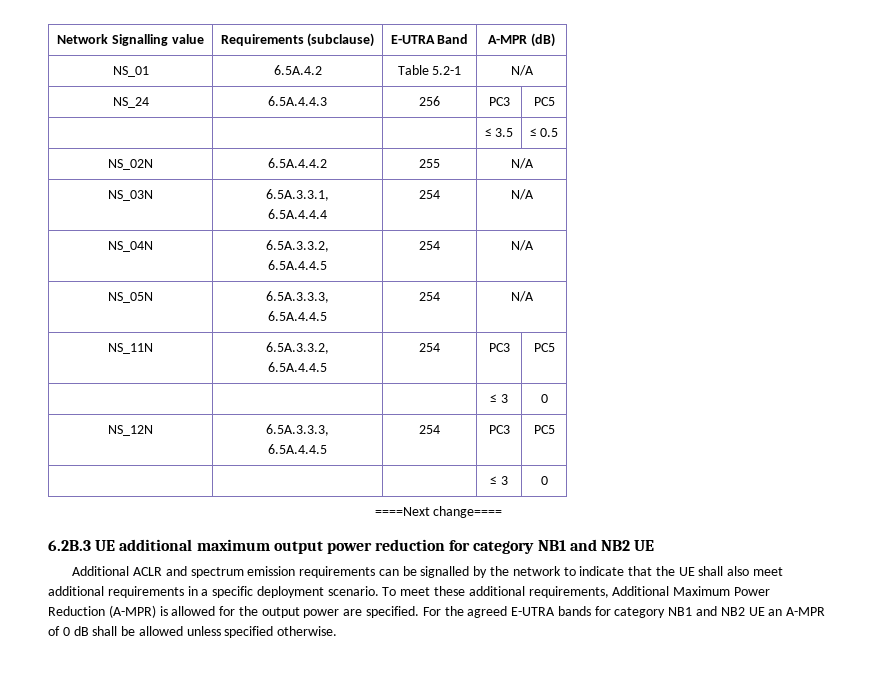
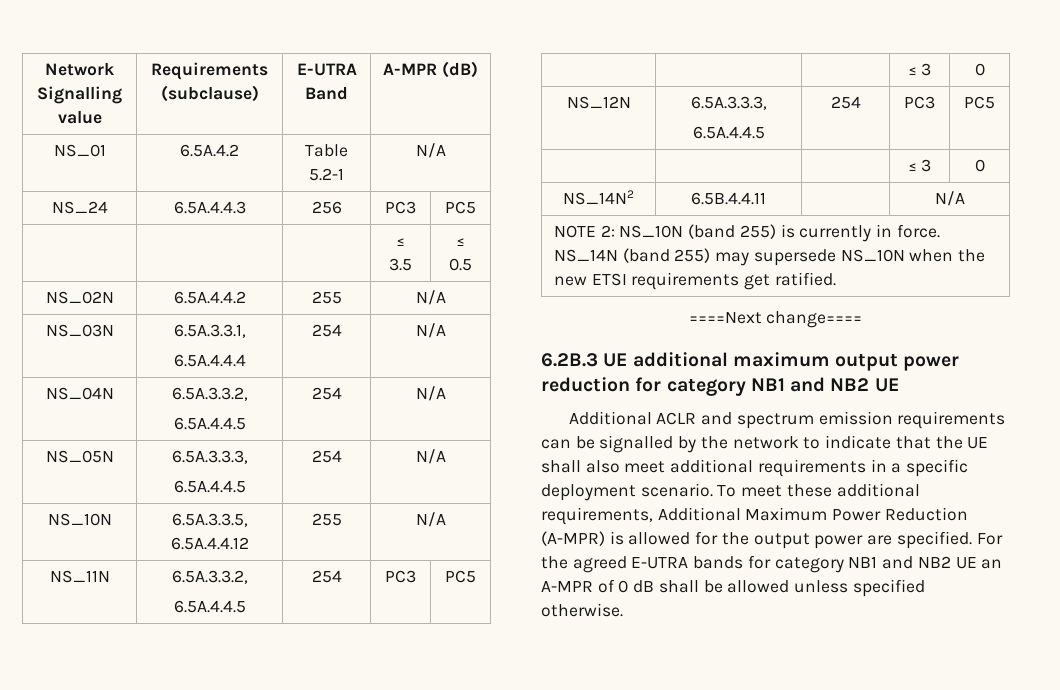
(534, 296) none -> [47,513,112,526] [171,513,248,527] [170,537,249,550] [311,513,342,526] [415,512,446,527] // NS_10N | 6.5A.3.3.5, 6.5A.4.4.12 | 255 | N/A
(548, 480) none -> [563,190,634,205] [691,192,766,205] [934,191,965,206] [554,224,940,242] [554,248,986,266] [554,272,836,290] // NS_14N2 | 6.5B.4.4.11 | | N/A // NOTE 2: NS_10N (band 255) is currently in force. NS_14N (band 255) may supersede NS_10N when the new ETSI requirements get ratified.

